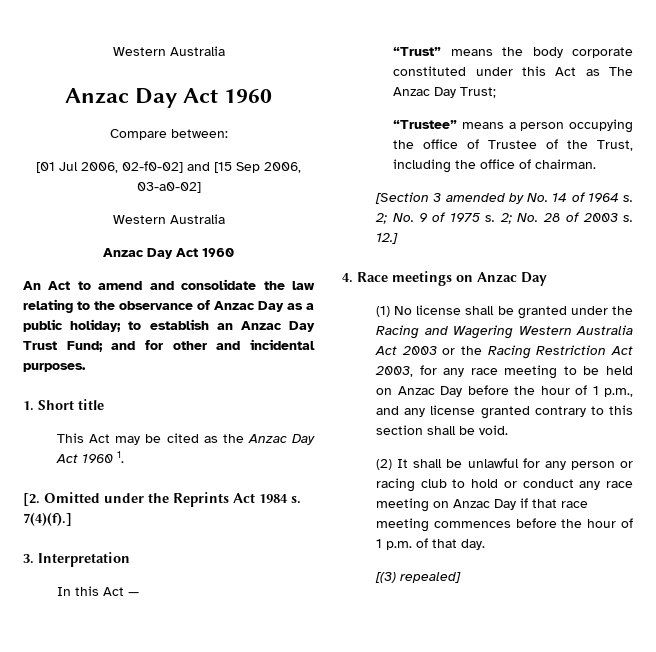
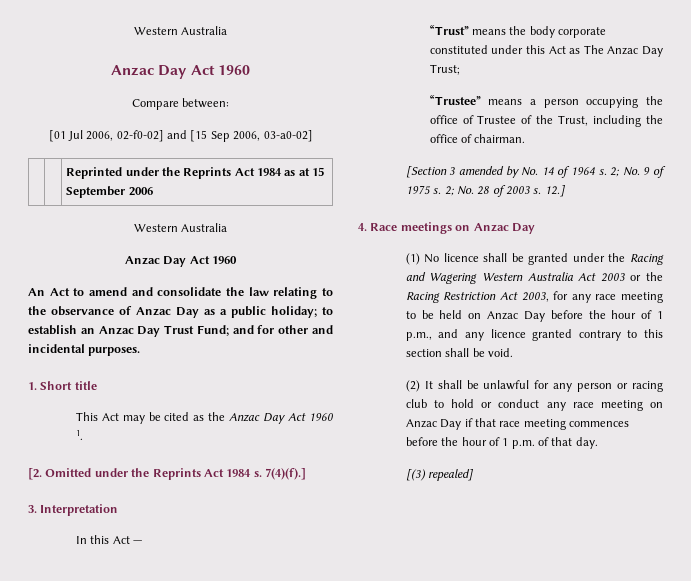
(201, 187) none -> [66,167,325,179] [66,186,153,198] // | | Reprinted under the Reprints Act 1984 as at 15 September 2006
[416,305,462,315] license -> [443,253,479,262] licence
[430,405,476,415] license -> [490,329,526,338] licence

